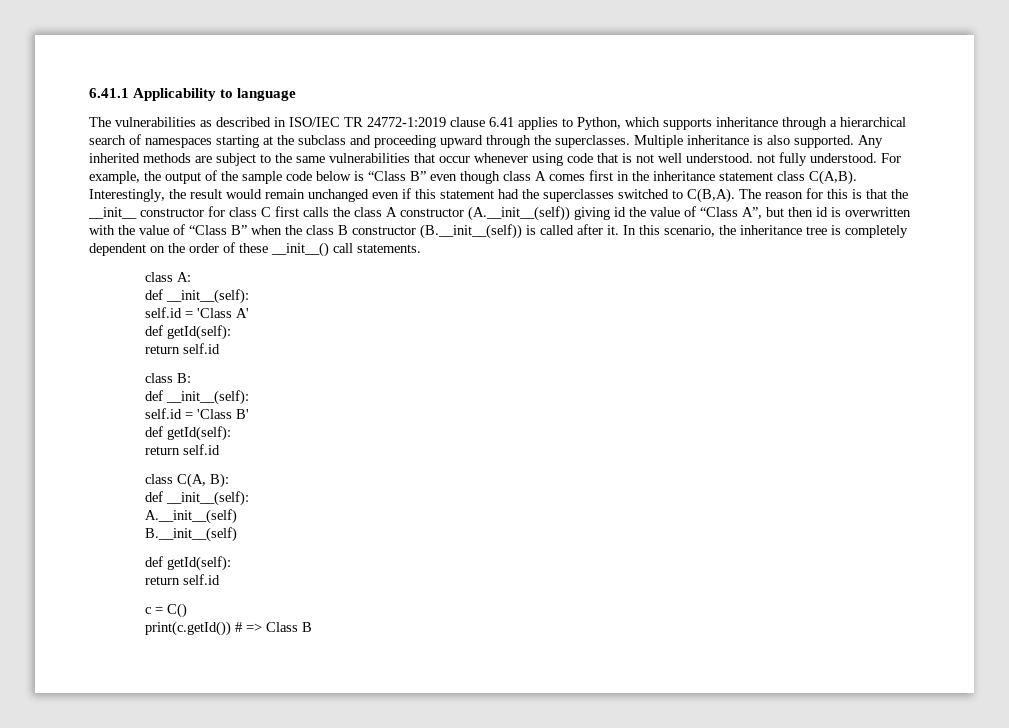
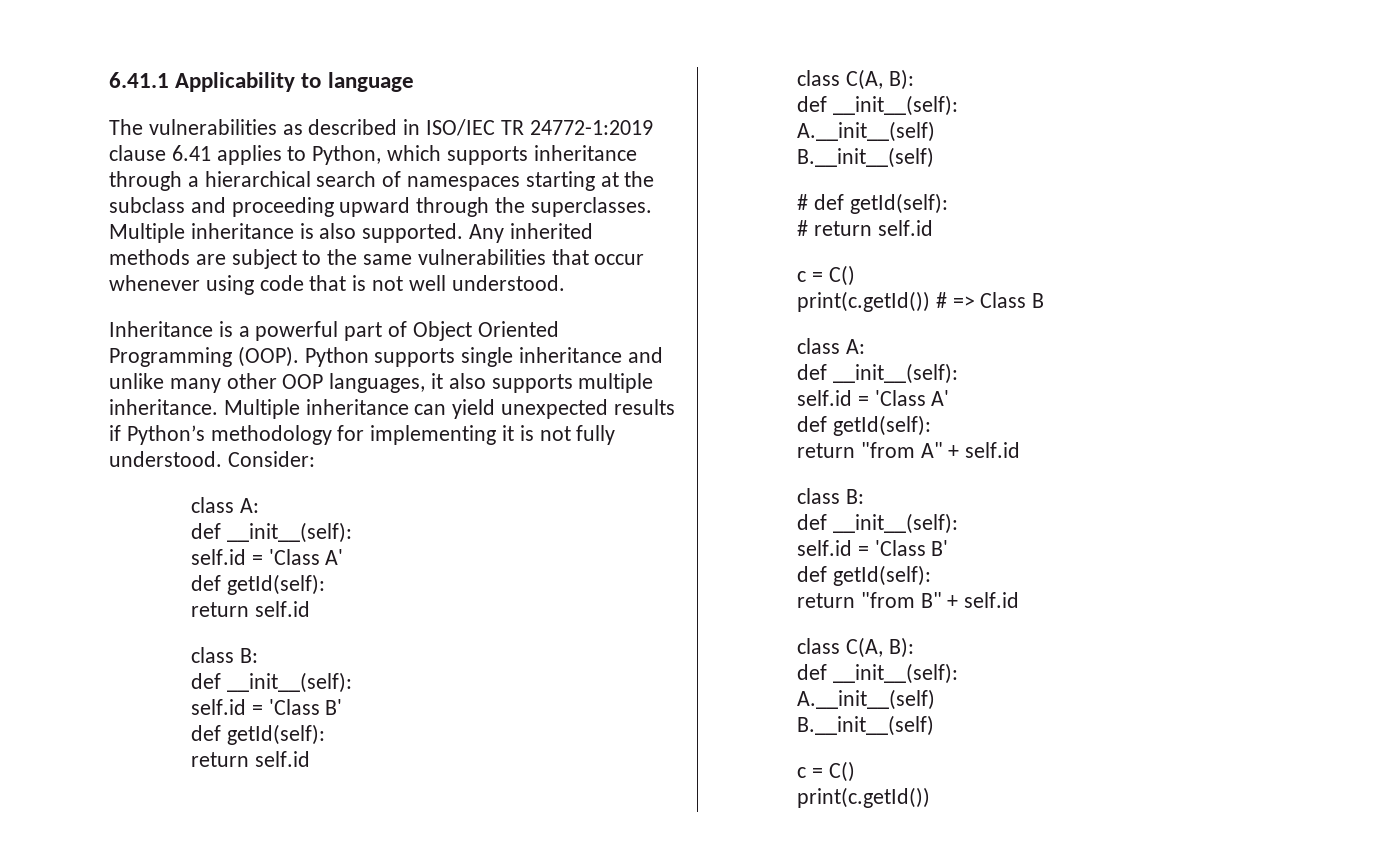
[757,152,901,166] [89,170,857,185] [89,188,908,203] [88,206,911,221] [89,224,908,239] [89,242,421,257] not fully understood. For example, the output of the sample code below is “Class B” even though class A comes first in the inheritance statement class C(A,B). Interestingly, the result would remain unchanged even if this statement had the superclasses switched to C(B,A). The reason for this is that the __init__ constructor for class C first calls the class A constructor (A.__init__(self)) giving id the value of “Class A”, but then id is overwritten with the value of “Class B” when the class B constructor (B.__init__(self)) is called after it. In this scenario, the inheritance tree is completely dependent on the order of these __init__() call statements. -> [109,321,559,341] [109,346,663,367] [109,373,654,393] [109,399,675,419] [109,425,616,445] [109,451,315,467] // Inheritance is a powerful part of Object Oriented Programming (OOP). Python supports single inheritance and unlike many other OOP languages, it also supports multiple inheritance. Multiple inheritance can yield unexpected results if Python’s methodology for implementing it is not fully understood. Consider:
[144,556,231,571] def getId(self): // -> [796,193,948,214] [796,220,808,236] # def getId(self): // #
(312, 627) none -> [796,338,865,354] [796,363,958,384] [796,390,950,406] [796,415,931,436] [796,442,1021,458] [796,488,864,504] [796,513,958,534] [796,540,949,556] [796,565,931,586] [796,592,1020,608] [796,637,914,658] [796,663,958,684] [796,689,935,710] [796,715,934,736] [796,761,855,782] [796,787,930,808] // class A: // def __init__(self): // self.id = 'Class A' // def getId(self): // return "from A" + self.id // class B: // def __init__(self): // self.id = 'Class B' // def getId(self): // return "from B" + self.id // class C(A, B): // def __init__(self): // A.__init__(self) // B.__init__(self) // c = C() // print(c.getId())

